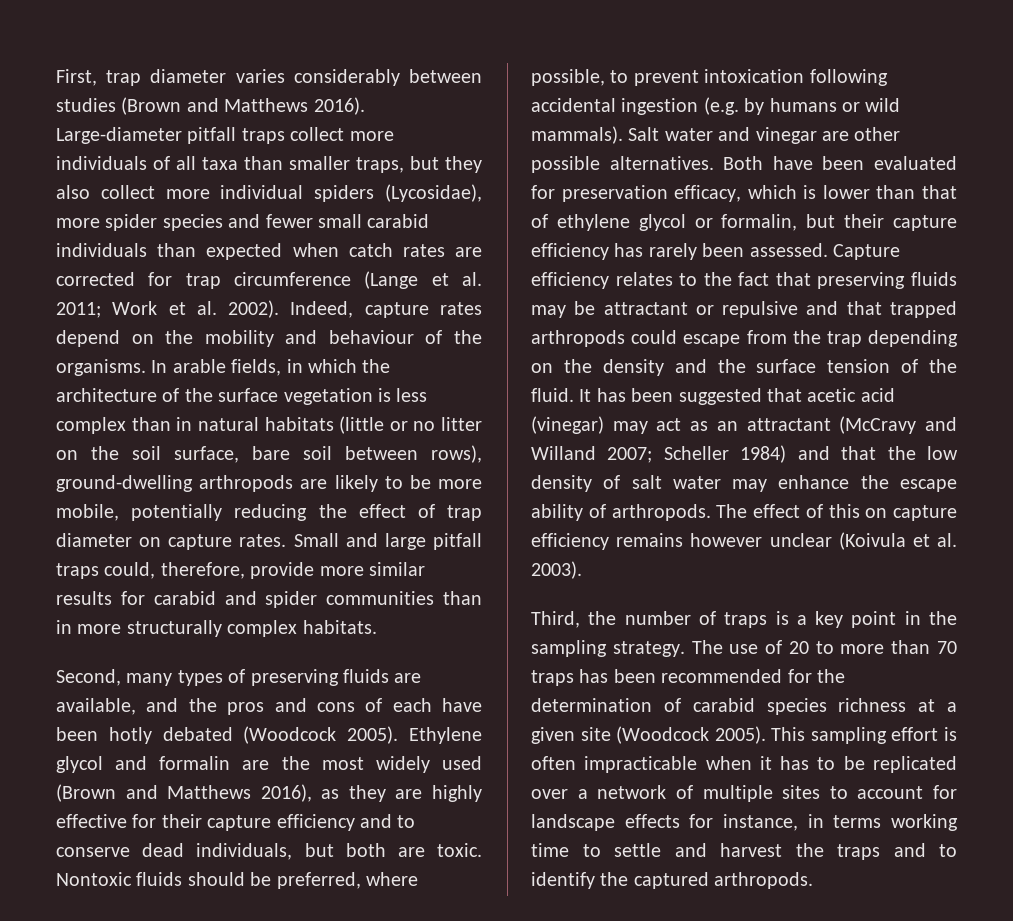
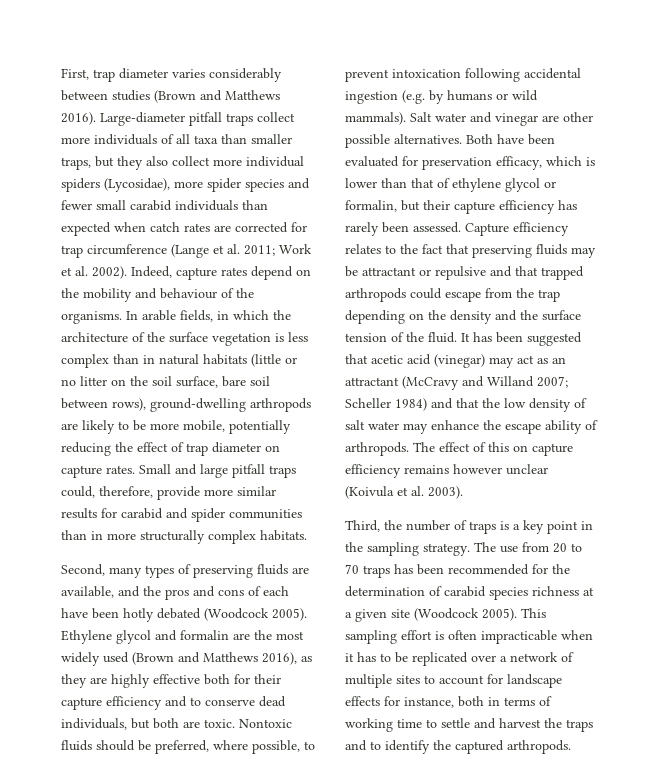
(127, 821) none -> [204,674,230,685] both
[765,640,783,654] of -> [522,542,549,552] from
[840,640,931,654] more than -> (582, 547) none
(798, 822) none -> [458,696,484,707] both
(882, 821) none -> [539,696,552,706] of

